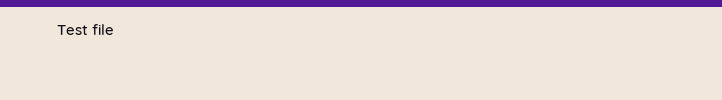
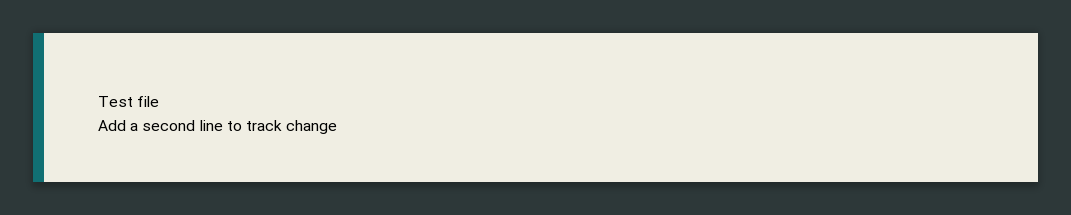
(115, 29) none -> [98,120,338,134] // Add a second line to track change

